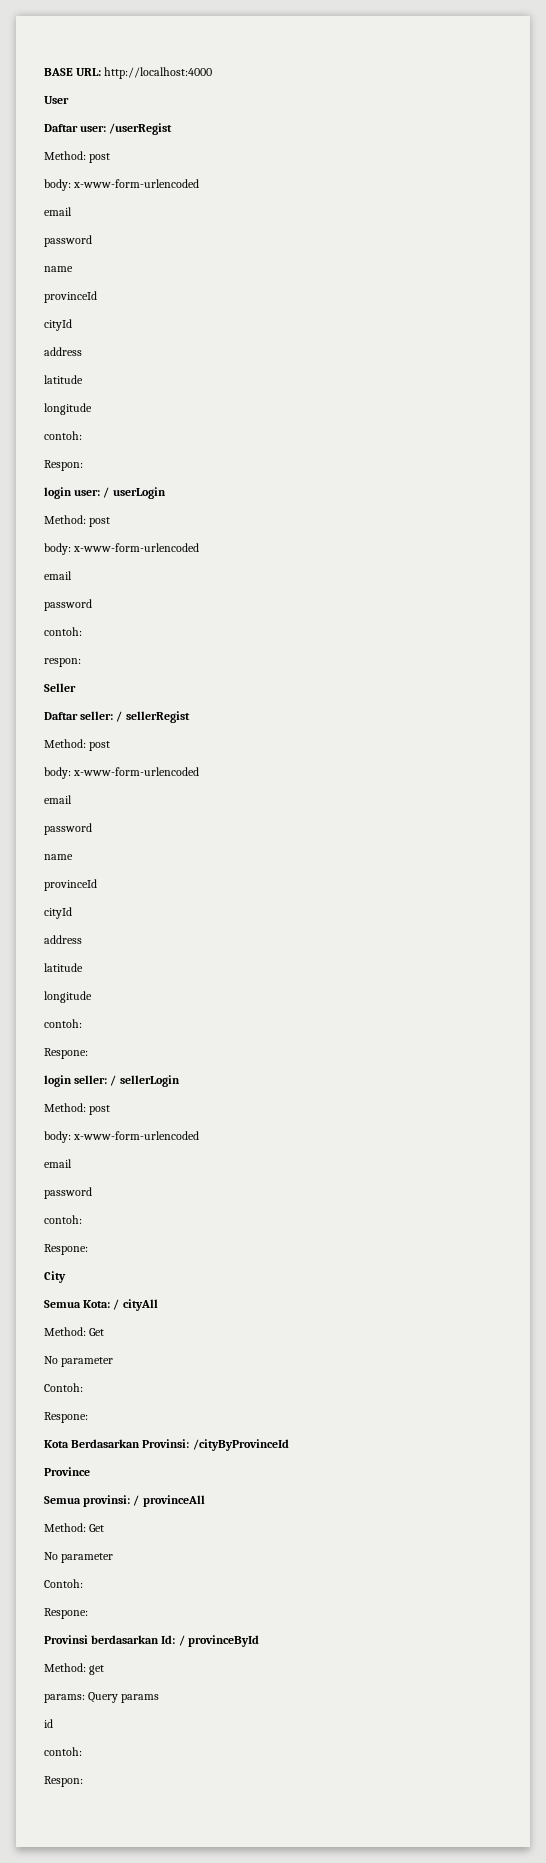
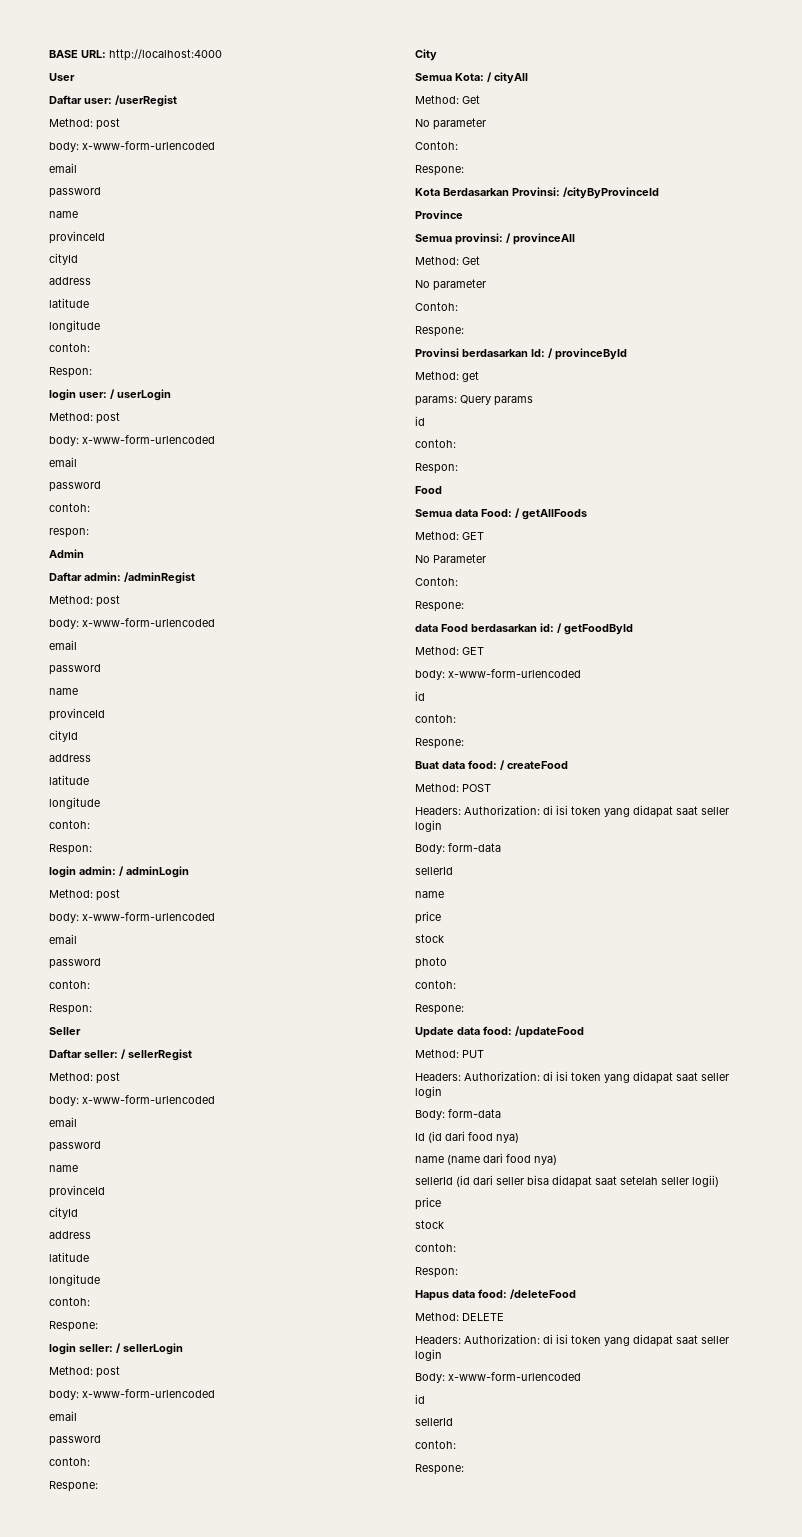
(81, 662) none -> [49,549,84,558] [49,572,195,584] [49,595,120,607] [49,618,215,629] [49,640,77,650] [49,664,101,675] [49,688,78,695] [49,708,105,721] [49,730,78,742] [49,754,91,762] [49,775,89,785] [49,797,100,809] [49,820,90,829] [49,844,92,855] [49,866,189,878] [49,889,120,901] [49,912,215,923] [49,934,77,944] [49,958,101,969] [49,980,90,989] [49,1004,92,1015] // Admin // Daftar admin: /adminRegist // Method: post // body: x-www-form-urlencoded // email // password // name // provinceId // cityId // address // latitude // longitude // contoh: // Respon: // login admin: / adminLogin // Method: post // body: x-www-form-urlencoded // email // password // contoh: // Respon:
(83, 1781) none -> [415,486,442,494] [415,508,587,520] [415,531,484,540] [415,554,486,563] [415,577,458,586] [415,601,464,612] [415,623,633,635] [415,646,484,655] [415,669,581,680] [415,691,425,701] [415,714,456,723] [415,738,464,749] [415,760,568,770] [415,783,491,792] [415,805,729,818] [415,820,442,832] [415,843,501,854] [415,867,453,875] [415,891,444,898] [415,911,441,924] [415,934,444,943] [415,957,447,969] [415,980,456,989] [415,1004,464,1015] [415,1026,584,1038] [415,1049,484,1058] [415,1071,729,1084] [415,1086,442,1098] [415,1109,501,1120] [415,1131,519,1143] [415,1153,557,1165] [415,1175,719,1188] [415,1197,441,1210] [415,1220,444,1229] [415,1243,456,1252] [415,1267,458,1278] [415,1289,576,1301] [415,1312,504,1321] [415,1334,729,1347] [415,1349,442,1361] [415,1372,581,1383] [415,1394,425,1404] [415,1418,453,1426] [415,1440,456,1449] [415,1464,464,1475] // Food // Semua data Food: / getAllFoods // Method: GET // No Parameter // Contoh: // Respone: // data Food berdasarkan id: / getFoodById // Method: GET // body: x-www-form-urlencoded // id // contoh: // Respone: // Buat data food: / createFood // Method: POST // Headers: Authorization: di isi token yang didapat saat seller login // Body: form-data // sellerId // name // price // stock // photo // contoh: // Respone: // Update data food: /updateFood // Method: PUT // Headers: Authorization: di isi token yang didapat saat seller login // Body: form-data // Id (id dari food nya) // name (name dari food nya) // sellerId (id dari seller bisa didapat saat setelah seller logii) // price // stock // contoh: // Respon: // Hapus data food: /deleteFood // Method: DELETE // Headers: Authorization: di isi token yang didapat saat seller login // Body: x-www-form-urlencoded // id // sellerId // contoh: // Respone:

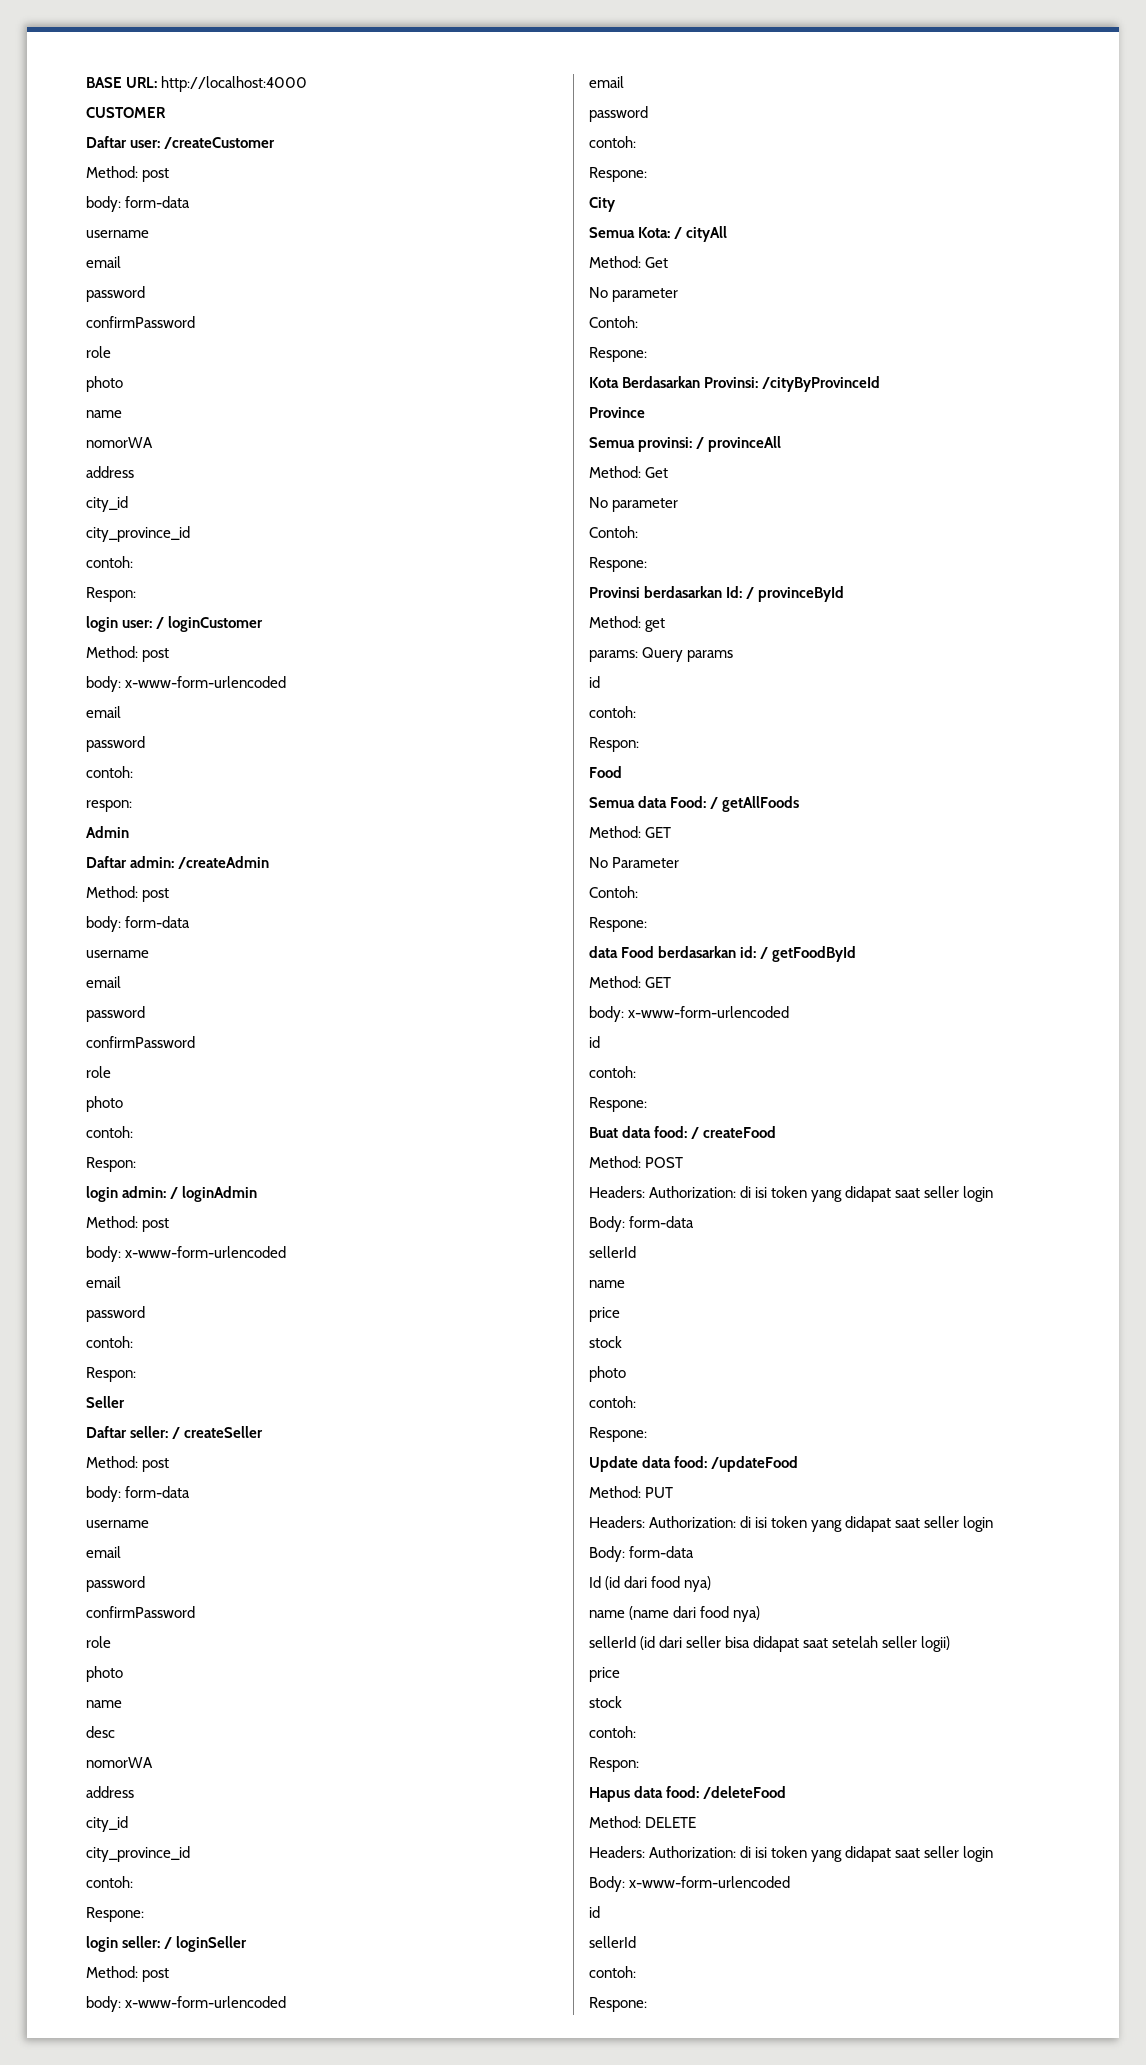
[49,73,75,81] User -> [86,107,166,118] CUSTOMER
[115,95,177,107] [49,118,120,130] [49,141,215,152] [49,163,77,173] [49,187,101,198] [49,211,78,218] [49,231,105,244] [49,253,78,265] [49,277,91,285] [49,298,89,308] [49,320,100,332] /userRegist // Method: post // body: x-www-form-urlencoded // email // password // name // provinceId // cityId // address // latitude // longitude -> [164,137,276,149] [86,166,170,182] [86,196,191,212] [86,230,149,238] [86,256,121,268] [86,286,145,302] [86,316,195,328] [86,346,111,358] [86,376,123,392] [86,410,122,418] [86,437,153,448] [86,466,134,478] [86,496,128,512] [86,526,190,542] /createCustomer // Method: post // body: form-data // username // email // password // confirmPassword // role // photo // name // nomorWA // address // city_id // city_province_id
[117,389,171,401] userLogin -> [168,616,264,632] loginCustomer
[124,572,195,584] [49,595,120,607] [49,618,215,629] [49,640,77,650] [49,664,101,675] [49,688,78,695] [49,708,105,721] [49,730,78,742] [49,754,91,762] [49,775,89,785] [49,797,100,809] /adminRegist // Method: post // body: x-www-form-urlencoded // email // password // name // provinceId // cityId // address // latitude // longitude -> [178,856,270,869] [86,886,170,902] [86,916,191,932] [86,950,149,958] [86,976,121,988] [86,1006,145,1022] [86,1036,195,1048] [86,1066,111,1078] [86,1096,123,1112] /createAdmin // Method: post // body: form-data // username // email // password // confirmPassword // role // photo
[126,866,189,878] adminLogin -> [182,1186,258,1202] loginAdmin
[128,1049,192,1061] [49,1072,120,1084] [49,1095,215,1106] [49,1117,77,1127] [49,1141,101,1152] [49,1165,78,1172] [49,1185,105,1198] [49,1207,78,1219] [49,1231,91,1239] [49,1252,89,1262] [49,1274,100,1286] sellerRegist // Method: post // body: x-www-form-urlencoded // email // password // name // provinceId // cityId // address // latitude // longitude -> [184,1426,264,1438] [86,1456,170,1472] [86,1486,191,1502] [86,1520,149,1528] [86,1546,121,1558] [86,1576,145,1592] [86,1606,195,1618] [86,1636,111,1648] [86,1666,123,1682] [86,1700,122,1708] [86,1726,115,1738] [86,1757,153,1768] [86,1786,134,1798] [86,1816,128,1832] [86,1846,190,1862] createSeller // Method: post // body: form-data // username // email // password // confirmPassword // role // photo // name // desc // nomorWA // address // city_id // city_province_id
[123,1343,183,1355] sellerLogin -> [176,1936,248,1952] loginSeller

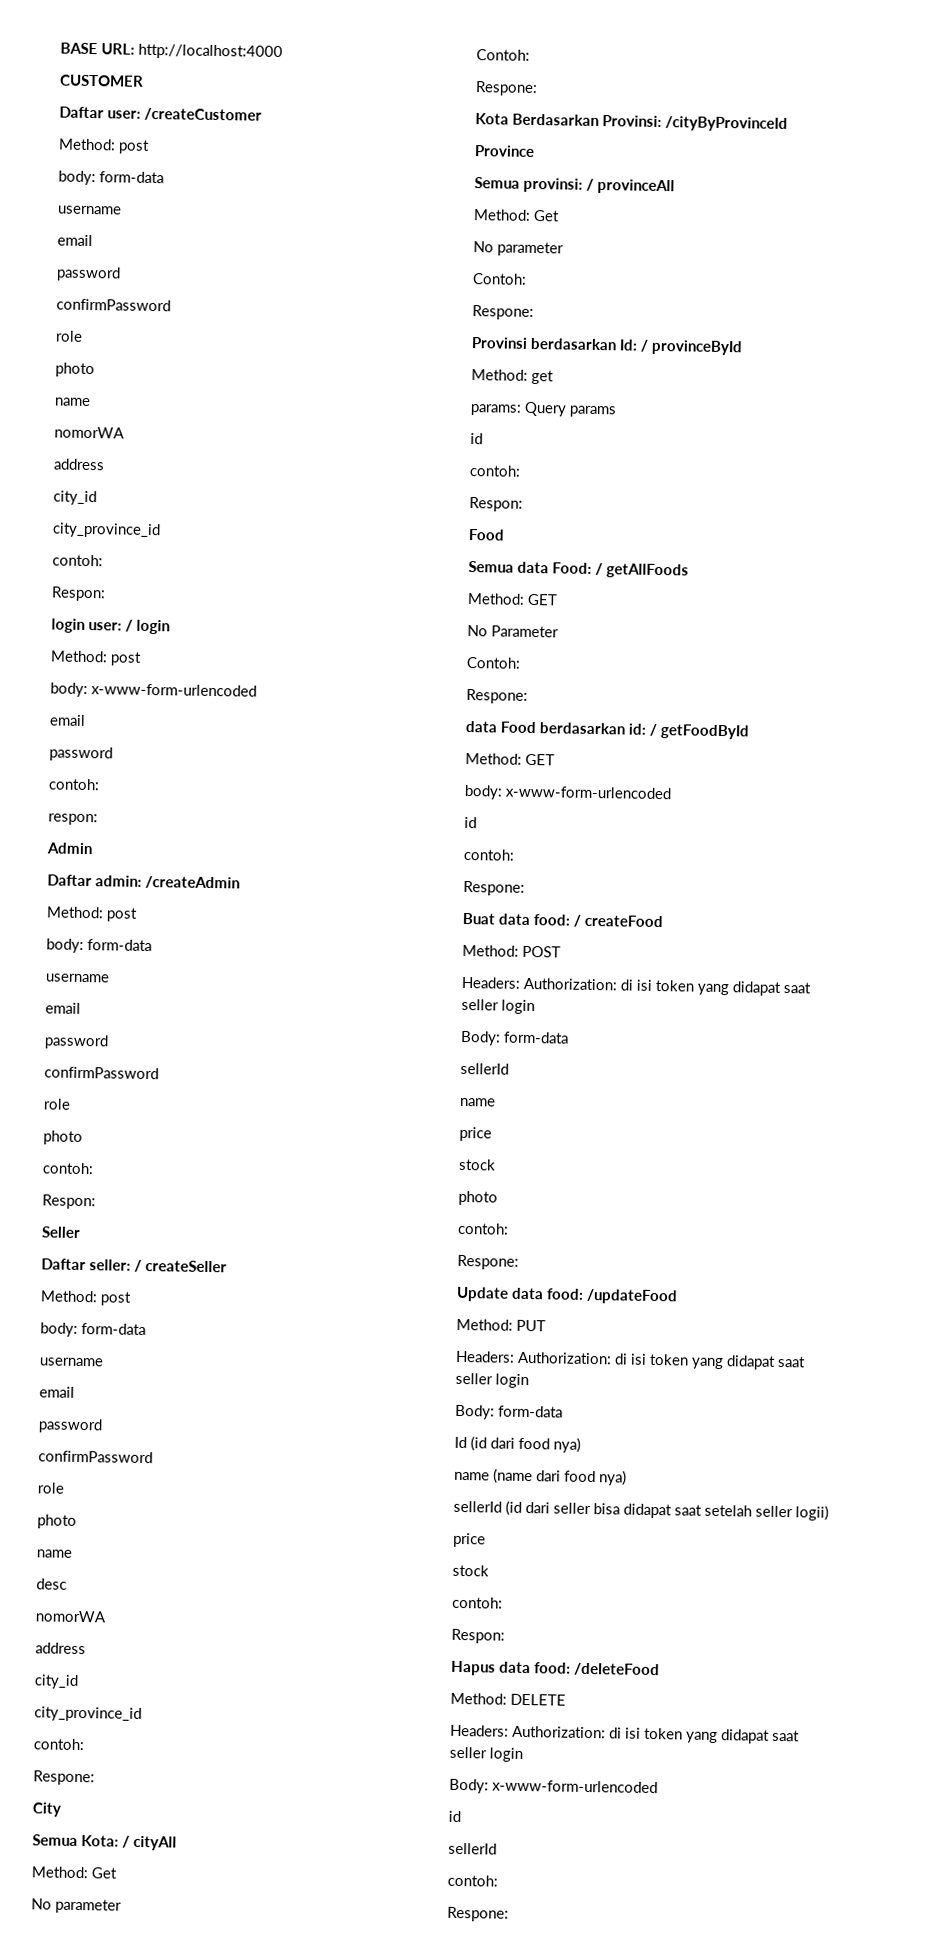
[168,616,264,632] loginCustomer -> [136,619,170,635] login
[86,1186,258,1202] [86,1216,170,1232] [86,1246,287,1262] [86,1276,121,1288] [86,1306,145,1322] [86,1336,133,1348] [86,1367,136,1382] // login admin: / loginAdmin // Method: post // body: x-www-form-urlencoded // email // password // contoh: // Respon: -> (96, 1202) none
[86,1936,248,1952] [86,1966,170,1982] [86,1996,287,2012] [589,76,624,88] [589,106,648,122] [589,136,636,148] [589,167,647,182] // login seller: / loginSeller // Method: post // body: x-www-form-urlencoded // email // password // contoh: // Respone: -> (95, 1778) none

